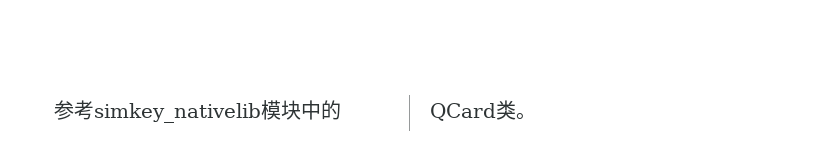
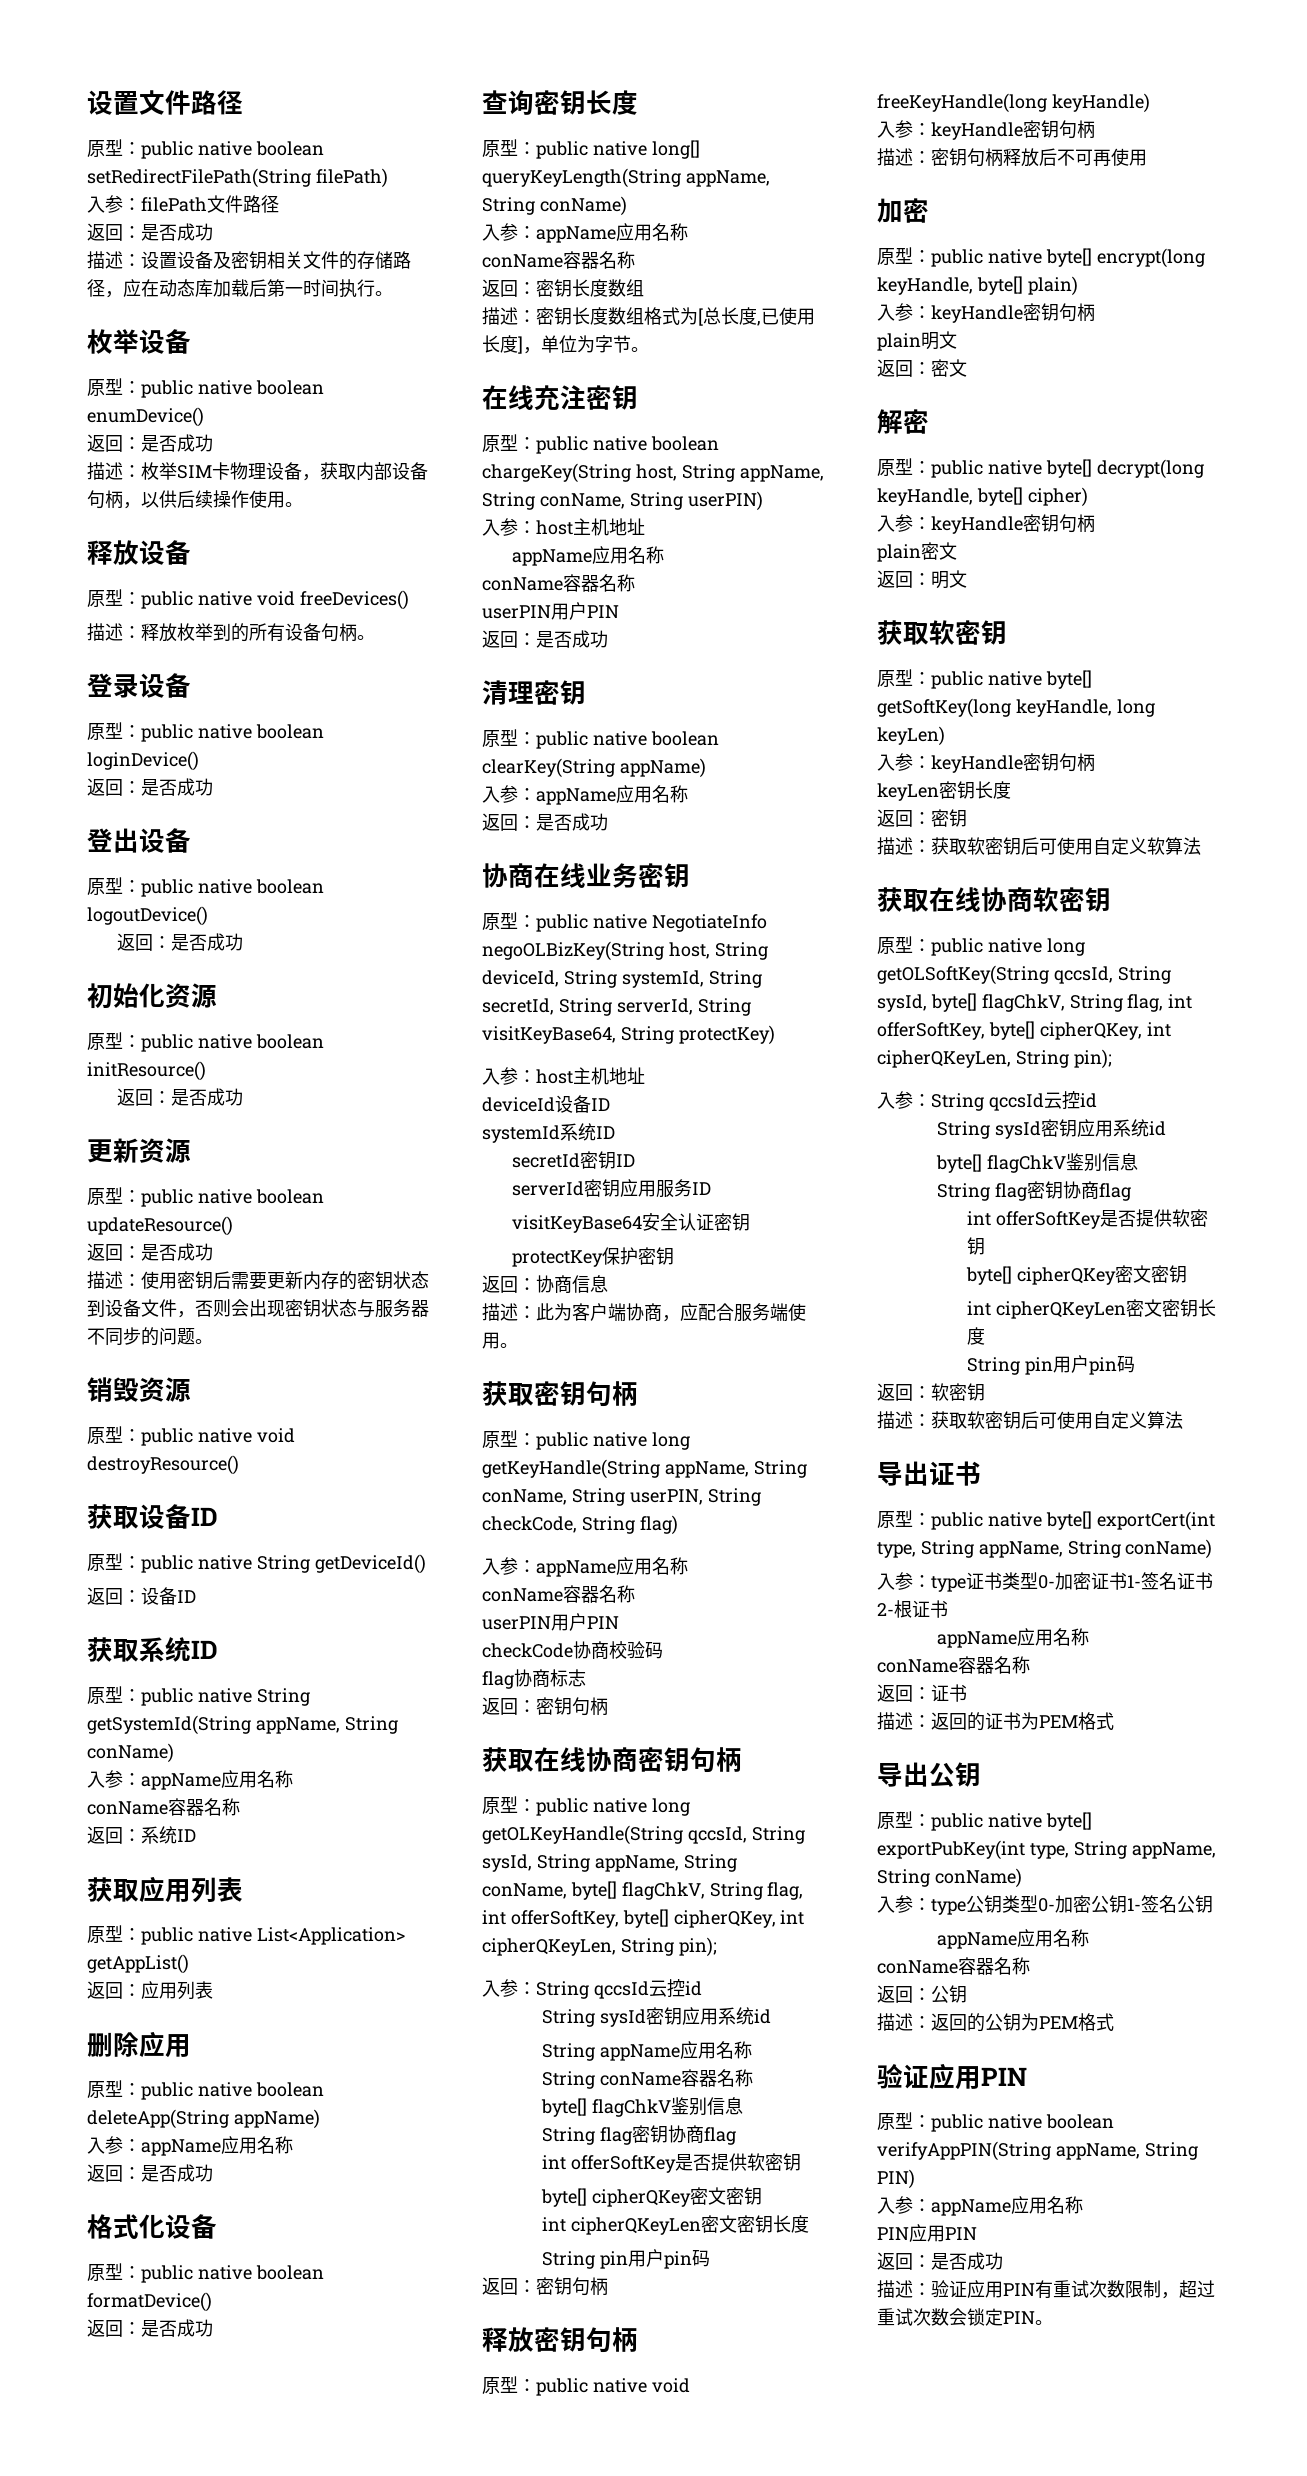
[54,100,516,123] 参考simkey_nativelib模块中的QCard类 -> [87,90,243,115] [87,139,324,159] [87,168,388,188] [87,195,279,213] [87,223,213,241] [87,251,411,270] [87,279,393,298] [87,329,191,354] [87,378,324,398] [87,407,204,427] [87,434,213,452] [87,462,428,481] [87,490,303,509] [87,540,191,565] [87,589,409,610] [87,623,375,642] [87,673,191,698] [87,722,324,742] [87,751,199,771] [87,778,213,796] [87,828,191,853] [87,877,324,897] [87,906,208,926] [117,933,244,951] [87,983,217,1009] [87,1032,324,1052] [87,1061,206,1081] [117,1088,244,1106] [87,1138,191,1163] [87,1187,324,1207] [87,1216,233,1236] [87,1243,213,1261] [87,1271,429,1290] [87,1299,429,1318] [87,1327,213,1346] [87,1377,191,1402] [87,1426,295,1446] [87,1455,239,1475] [87,1504,218,1529] [87,1553,426,1574] [87,1587,196,1605] [87,1637,218,1662] [87,1686,310,1706] [87,1715,398,1735] [87,1743,174,1763] [87,1770,293,1790] [87,1798,240,1816] [87,1826,196,1844] [87,1876,243,1903] [87,1925,405,1945] [87,1954,189,1974] [87,1981,213,2000] [87,2031,191,2058] [87,2080,324,2100] [87,2109,320,2129] [87,2136,293,2156] [87,2164,213,2182] [87,2214,217,2239] [87,2263,324,2283] [87,2292,212,2312] [87,2319,213,2337] [482,90,638,115] [482,139,700,159] [482,168,770,188] [482,196,627,216] [482,223,688,243] [482,251,635,269] [482,279,644,297] [482,307,815,326] [482,335,649,354] [482,385,638,411] [482,434,719,454] [482,463,824,483] [482,491,763,511] [482,518,645,536] [512,546,665,566] [482,574,635,592] [482,602,619,620] [482,630,608,648] [482,680,586,705] [482,729,719,749] [482,758,706,778] [482,785,688,805] [482,813,608,831] [482,863,690,888] [482,912,767,932] [482,941,768,961] [482,970,762,988] [482,998,751,1016] [482,1025,775,1045] [482,1067,645,1085] [482,1095,610,1113] [482,1123,615,1143] [512,1151,636,1169] [512,1179,712,1198] [512,1213,751,1233] [512,1247,675,1267] [482,1275,608,1293] [482,1303,806,1322] [482,1332,518,1349] [482,1381,638,1407] [482,1430,690,1450] [482,1459,807,1479] [482,1488,761,1506] [482,1515,678,1535] [482,1557,688,1577] [482,1585,635,1603] [482,1613,619,1631] [482,1641,663,1659] [482,1669,586,1689] [482,1697,608,1716] [482,1747,742,1773] [482,1796,690,1816] [482,1825,805,1845] [482,1854,737,1872] [482,1881,804,1900] [482,1909,805,1928] [482,1937,717,1957] [482,1979,702,1999] [542,2007,772,2027] [542,2041,753,2061] [542,2069,754,2089] [541,2097,744,2117] [542,2125,737,2145] [542,2153,802,2173] [541,2187,763,2207] [542,2215,810,2235] [542,2249,711,2269] [482,2277,608,2296] [482,2327,638,2353] [482,2376,690,2396] [877,93,1150,113] [877,120,1095,140] [877,148,1147,167] [877,198,929,223] [877,247,1205,268] [877,276,1078,296] [877,303,1095,323] [877,331,957,351] [877,359,967,377] [877,409,929,434] [877,458,1204,479] [877,487,1088,507] [877,514,1095,534] [877,542,957,562] [877,570,967,589] [877,620,1007,645] [877,669,1092,689] [877,698,1155,718] [877,726,945,746] [877,753,1095,773] [877,781,1011,801] [877,809,967,827] [877,837,1201,855] [877,887,1111,912] [877,936,1085,956] [877,965,1171,985] [877,993,1193,1012] [877,1021,1171,1040] [877,1049,1112,1069] [877,1091,1097,1111] [937,1119,1167,1139] [936,1153,1139,1173] [937,1181,1132,1201] [967,1209,1209,1229] [967,1237,986,1255] [966,1265,1188,1285] [967,1299,1217,1319] [967,1327,986,1345] [967,1355,1136,1375] [877,1383,985,1401] [877,1411,1183,1429] [877,1461,981,1486] [877,1510,1215,1531] [877,1539,1213,1559] [877,1572,1213,1592] [877,1600,948,1618] [937,1628,1090,1648] [877,1656,1030,1674] [877,1684,967,1702] [877,1712,1114,1731] [877,1762,981,1787] [877,1811,1092,1831] [877,1840,1216,1860] [877,1868,1022,1888] [877,1895,1213,1915] [937,1929,1090,1949] [877,1957,1030,1975] [877,1985,967,2003] [877,2013,1114,2032] [877,2063,1027,2090] [877,2112,1114,2132] [877,2141,1198,2161] [877,2169,915,2189] [877,2196,1083,2216] [877,2224,977,2242] [877,2252,1003,2270] [877,2280,1215,2299] [877,2308,1035,2326] 设置文件路径 // 原型：public native boolean setRedirectFilePath(String filePath) // 入参：filePath文件路径 // 返回：是否成功 // 描述：设置设备及密钥相关文件的存储路径，应在动态库加载后第一时间执行。 // 枚举设备 // 原型：public native boolean enumDevice() // 返回：是否成功 // 描述：枚举SIM卡物理设备，获取内部设备句柄，以供后续操作使用。 // 释放设备 // 原型：public native void freeDevices() // 描述：释放枚举到的所有设备句柄。 // 登录设备 // 原型：public native boolean loginDevice() // 返回：是否成功 // 登出设备 // 原型：public native boolean logoutDevice() // 返回：是否成功 // 初始化资源 // 原型：public native boolean initResource() // 返回：是否成功 // 更新资源 // 原型：public native boolean updateResource() // 返回：是否成功 // 描述：使用密钥后需要更新内存的密钥状态到设备文件，否则会出现密钥状态与服务器不同步的问题。 // 销毁资源 // 原型：public native void destroyResource() // 获取设备ID // 原型：public native String getDeviceId() // 返回：设备ID // 获取系统ID // 原型：public native String getSystemId(String appName, String conName) // 入参：appName应用名称 // conName容器名称 // 返回：系统ID // 获取应用列表 // 原型：public native List<Application> getAppList() // 返回：应用列表 // 删除应用 // 原型：public native boolean deleteApp(String appName) // 入参：appName应用名称 // 返回：是否成功 // 格式化设备 // 原型：public native boolean formatDevice() // 返回：是否成功 // 查询密钥长度 // 原型：public native long[] queryKeyLength(String appName, String conName) // 入参：appName应用名称 // conName容器名称 // 返回：密钥长度数组 // 描述：密钥长度数组格式为[总长度,已使用长度]，单位为字节。 // 在线充注密钥 // 原型：public native boolean chargeKey(String host, String appName, String conName, String userPIN) // 入参：host主机地址 // appName应用名称 // conName容器名称 // userPIN用户PIN // 返回：是否成功 // 清理密钥 // 原型：public native boolean clearKey(String appName) // 入参：appName应用名称 // 返回：是否成功 // 协商在线业务密钥 // 原型：public native NegotiateInfo negoOLBizKey(String host, String deviceId, String systemId, String secretId, String serverId, String visitKeyBase64, String protectKey) // 入参：host主机地址 // deviceId设备ID // systemId系统ID // secretId密钥ID // serverId密钥应用服务ID // visitKeyBase64安全认证密钥 // protectKey保护密钥 // 返回：协商信息 // 描述：此为客户端协商，应配合服务端使用。 // 获取密钥句柄 // 原型：public native long getKeyHandle(String appName, String conName, String userPIN, String checkCode, String flag) // 入参：appName应用名称 // conName容器名称 // userPIN用户PIN // checkCode协商校验码 // flag协商标志 // 返回：密钥句柄 // 获取在线协商密钥句柄 // 原型：public native long getOLKeyHandle(String qccsId, String sysId, String appName, String conName, byte[] flagChkV, String flag, int offerSoftKey, byte[] cipherQKey, int cipherQKeyLen, String pin); // 入参：String qccsId云控id // String sysId密钥应用系统id // String appName应用名称 // String conName容器名称 // byte[] flagChkV鉴别信息 // String flag密钥协商flag // int offerSoftKey是否提供软密钥 // byte[] cipherQKey密文密钥 // int cipherQKeyLen密文密钥长度 // String pin用户pin码 // 返回：密钥句柄 // 释放密钥句柄 // 原型：public native void freeKeyHandle(long keyHandle) // 入参：keyHandle密钥句柄 // 描述：密钥句柄释放后不可再使用 // 加密 // 原型：public native byte[] encrypt(long keyHandle, byte[] plain) // 入参：keyHandle密钥句柄 // plain明文 // 返回：密文 // 解密 // 原型：public native byte[] decrypt(long keyHandle, byte[] cipher) // 入参：keyHandle密钥句柄 // plain密文 // 返回：明文 // 获取软密钥 // 原型：public native byte[] getSoftKey(long keyHandle, long keyLen) // 入参：keyHandle密钥句柄 // keyLen密钥长度 // 返回：密钥 // 描述：获取软密钥后可使用自定义软算法 // 获取在线协商软密钥 // 原型：public native long getOLSoftKey(String qccsId, String sysId, byte[] flagChkV, String flag, int offerSoftKey, byte[] cipherQKey, int cipherQKeyLen, String pin); // 入参：String qccsId云控id // String sysId密钥应用系统id // byte[] flagChkV鉴别信息 // String flag密钥协商flag // int offerSoftKey是否提供软密钥 // byte[] cipherQKey密文密钥 // int cipherQKeyLen密文密钥长度 // String pin用户pin码 // 返回：软密钥 // 描述：获取软密钥后可使用自定义算法 // 导出证书 // 原型：public native byte[] exportCert(int type, String appName, String conName) // 入参：type证书类型0-加密证书1-签名证书2-根证书 // appName应用名称 // conName容器名称 // 返回：证书 // 描述：返回的证书为PEM格式 // 导出公钥 // 原型：public native byte[] exportPubKey(int type, String appName, String conName) // 入参：type公钥类型0-加密公钥1-签名公钥 // appName应用名称 // conName容器名称 // 返回：公钥 // 描述：返回的公钥为PEM格式 // 验证应用PIN // 原型：public native boolean verifyAppPIN(String appName, String PIN) // 入参：appName应用名称 // PIN应用PIN // 返回：是否成功 // 描述：验证应用PIN有重试次数限制，超过重试次数会锁定PIN

